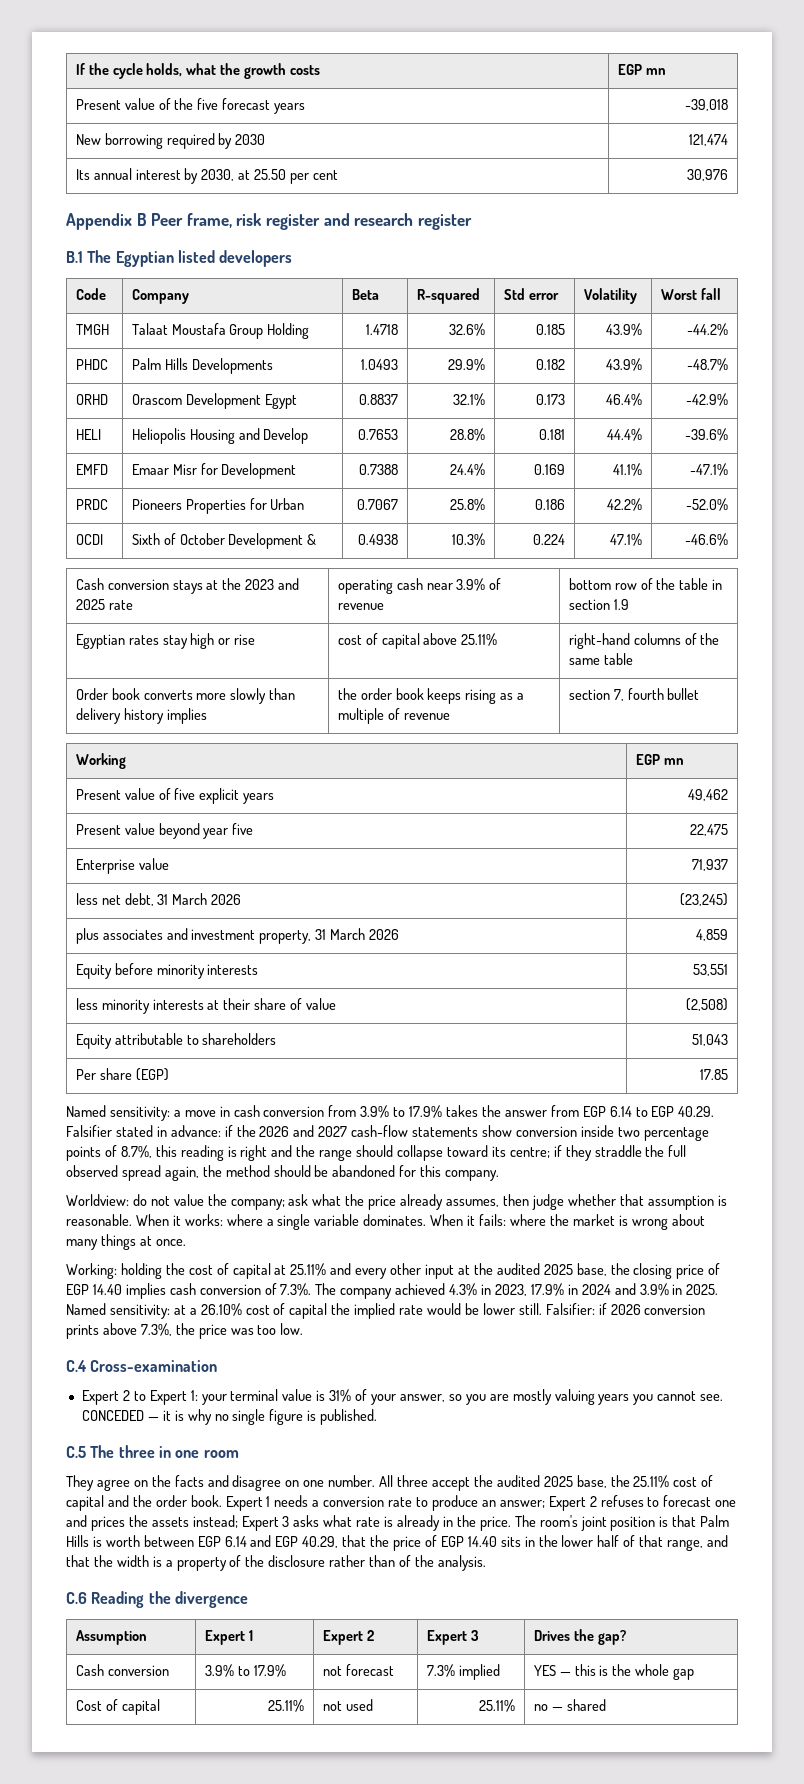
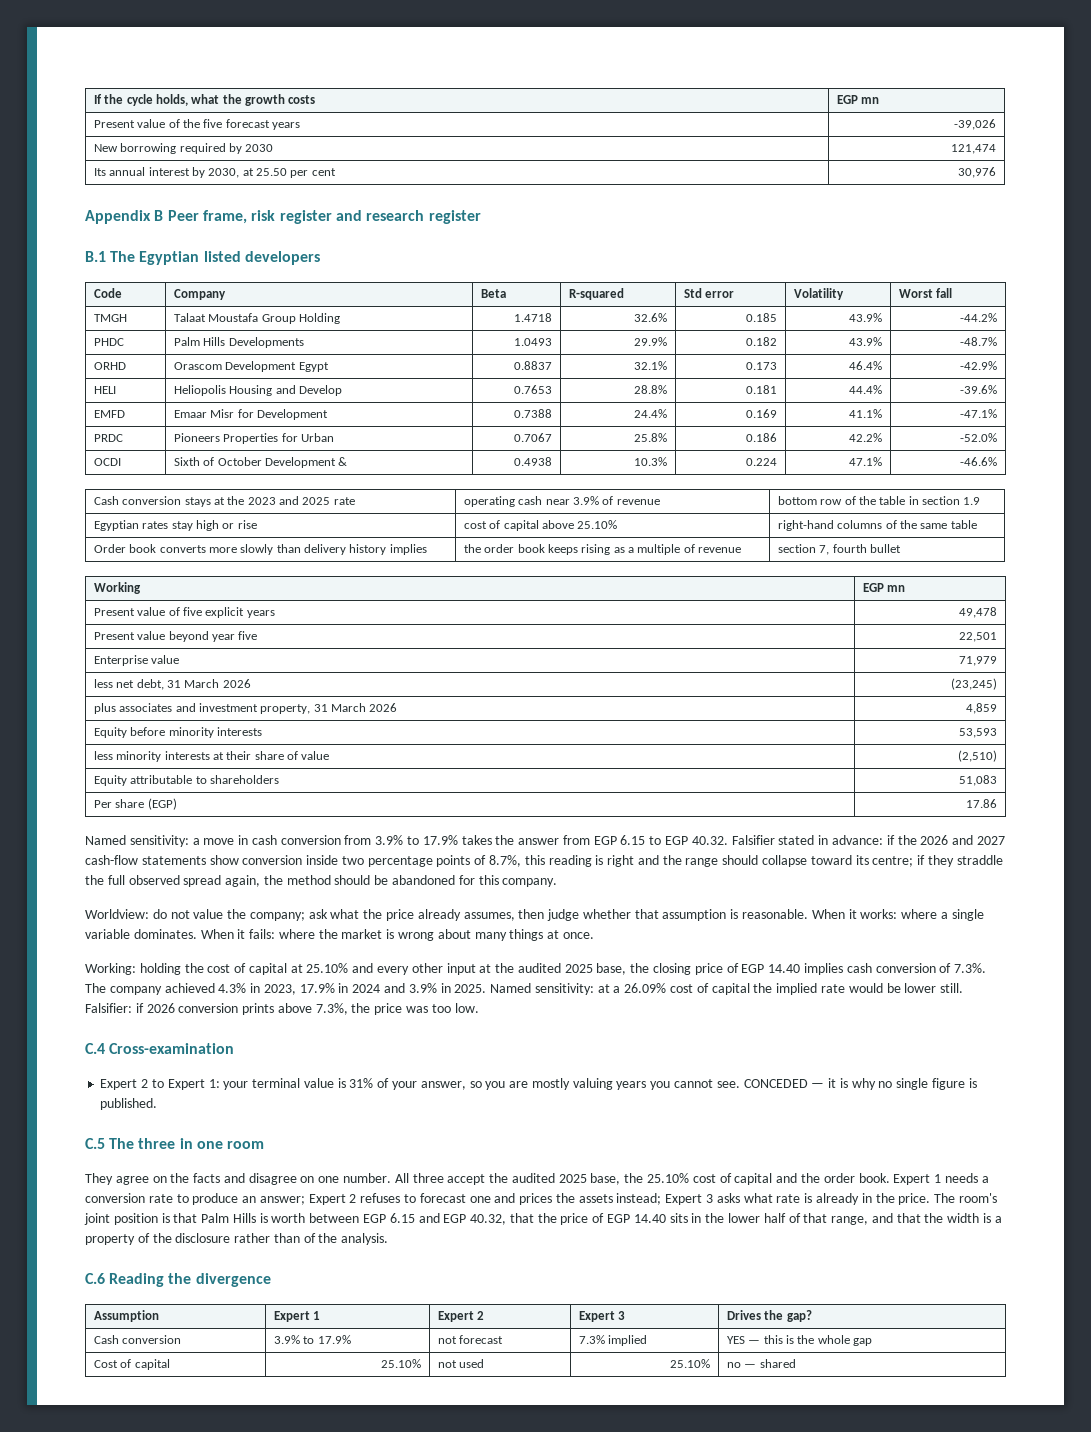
[685,99,729,111] -39,018 -> [954,119,997,130] -39,026
[461,633,498,646] 25.11% -> [577,520,618,529] 25.10%
[688,789,729,801] 49,462 -> [959,607,998,618] 49,478
[690,824,729,836] 22,475 -> [959,632,998,642] 22,501
[692,859,729,871] 71,937 -> [959,656,998,666] 71,979
[693,964,729,976] 53,551 -> [959,728,998,738] 53,593
[686,998,729,1011] (2,508) -> [958,750,998,762] (2,510)
[692,1034,729,1046] 51,043 -> [959,775,998,786] 51,083
[700,1069,729,1080] 17.85 -> [966,799,998,808] 17.86
[609,1106,632,1117] 6.14 -> [620,835,646,845] 6.15
[678,1106,715,1117] 40.29. -> [691,836,728,845] 40.32.
[290,1263,327,1276] 25.11% -> [306,963,349,973] 25.10%
[200,1303,242,1316] 26.10% -> [624,983,667,993] 26.09%
[633,1475,670,1488] 25.11% -> [647,1173,690,1183] 25.10%
[224,1536,247,1547] 6.14 -> [389,1213,415,1223] 6.15
[302,1536,339,1548] 40.29, -> [470,1214,507,1225] 40.32,
[268,1699,305,1712] 25.11% -> [381,1359,422,1368] 25.10%
[479,1699,516,1712] 25.11% -> [670,1359,711,1368] 25.10%

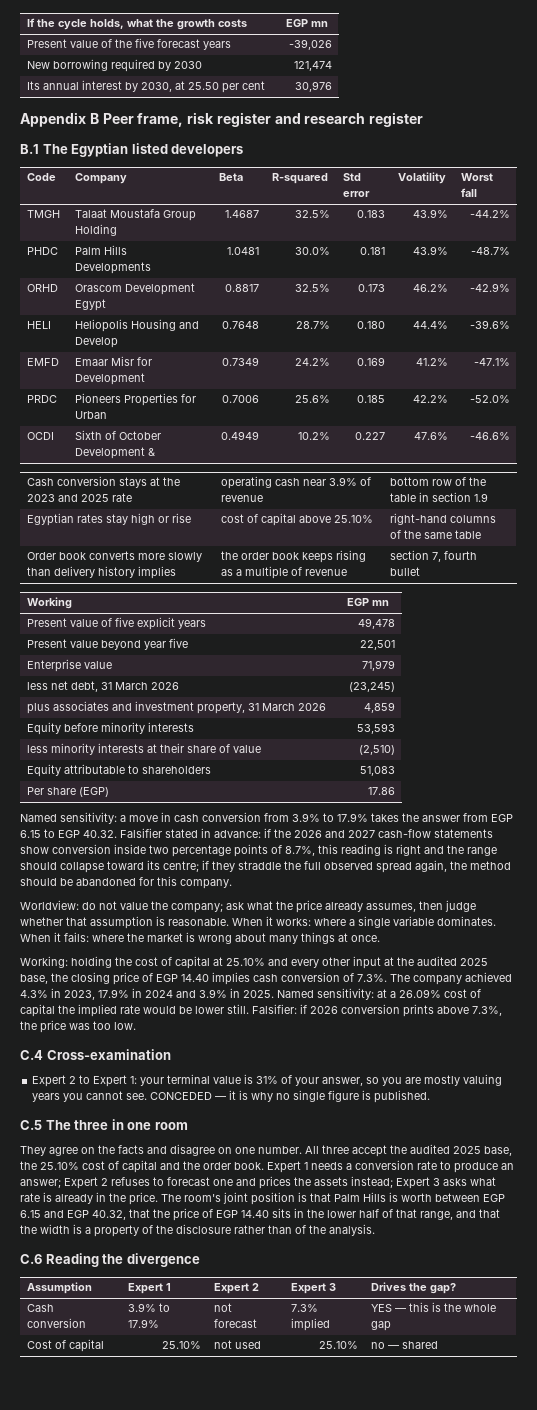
[514,313,553,322] [634,313,668,322] [746,313,778,322] 1.4718 | 32.6% | 0.185 -> [224,210,259,218] [294,210,330,218] [356,210,385,218] 1.4687 | 32.5% | 0.183
[514,338,553,346] [634,337,668,346] [746,337,778,346] 1.0493 | 29.9% | 0.182 -> [226,247,259,255] [294,247,330,255] [359,247,385,255] 1.0481 | 30.0% | 0.181
[514,361,553,370] [634,361,668,370] 0.8837 | 32.1% -> [224,284,259,292] [294,284,330,292] 0.8817 | 32.5%
[849,361,883,370] 46.4% -> [412,284,448,292] 46.2%
[514,385,553,394] [634,385,668,394] [746,385,778,394] 0.7653 | 28.8% | 0.181 -> [221,321,259,329] [295,321,330,329] [356,321,385,329] 0.7648 | 28.7% | 0.180
[514,409,553,418] [634,409,668,418] 0.7388 | 24.4% -> [221,357,259,366] [294,358,330,366] 0.7349 | 24.2%
[849,409,883,418] 41.1% -> [415,358,448,366] 41.2%
[514,433,553,442] [634,433,668,442] [746,433,778,442] 0.7067 | 25.8% | 0.186 -> [221,395,259,403] [294,395,330,403] [356,395,385,403] 0.7006 | 25.6% | 0.185
[514,457,553,466] [634,457,668,466] [746,458,778,466] [849,457,883,466] 0.4938 | 10.3% | 0.224 | 47.1% -> [220,431,259,440] [297,432,330,440] [354,432,385,440] [413,432,448,440] 0.4949 | 10.2% | 0.227 | 47.6%

